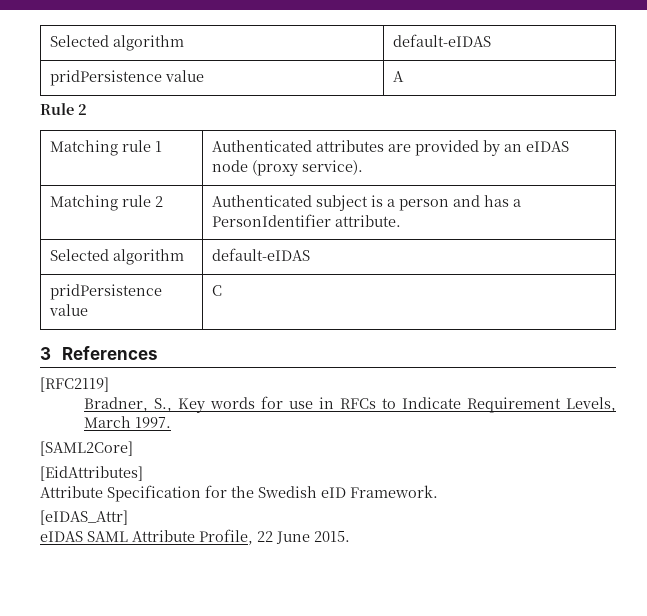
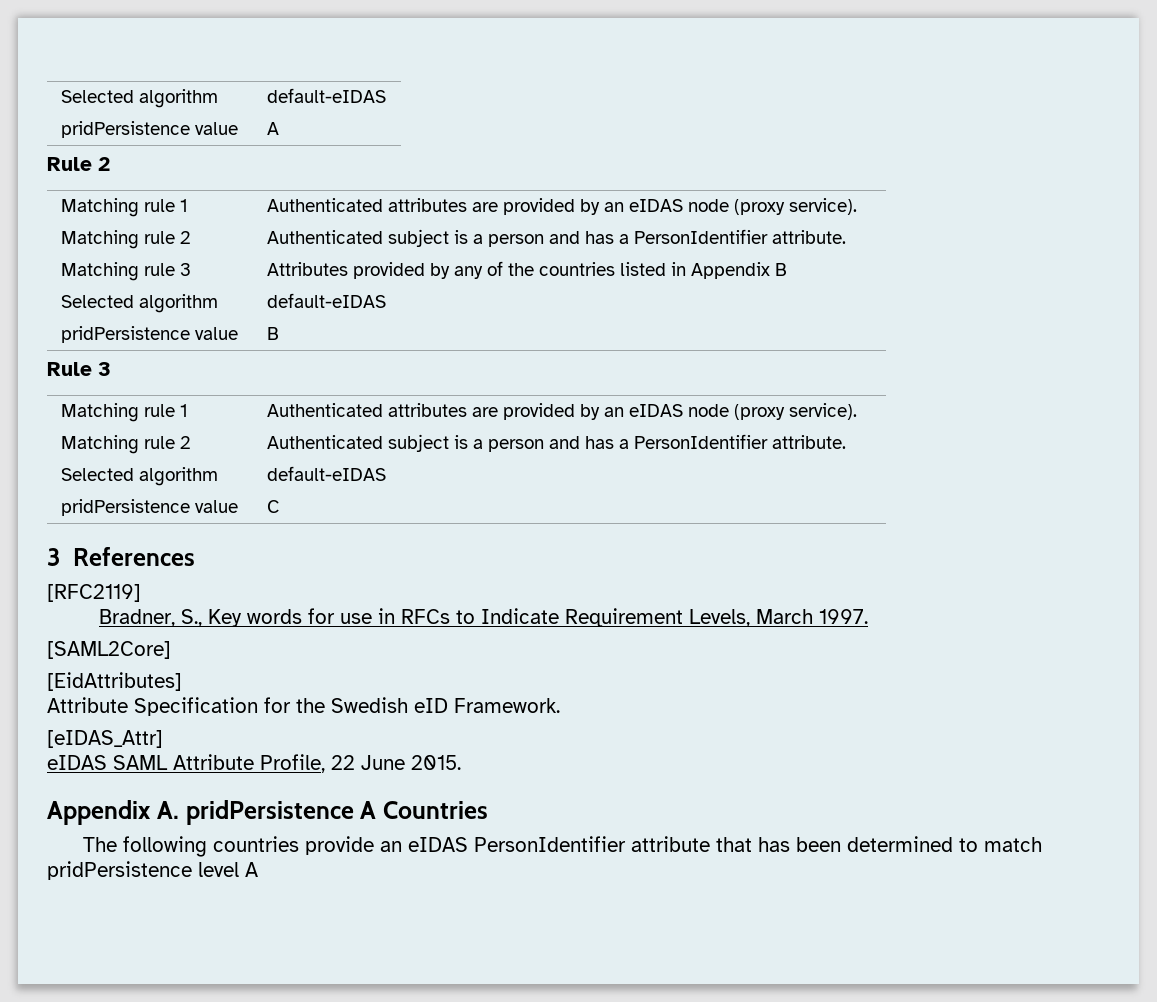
(401, 221) none -> [60,262,191,281] [266,261,787,279] [60,294,218,313] [266,293,386,308] [60,326,238,343] [266,327,279,340] [47,362,111,376] [60,403,188,422] [266,403,857,420] [60,435,190,454] [266,434,846,452] // Matching rule 3 | Attributes provided by any of the countries listed in Appendix B // Selected algorithm | default-eIDAS // pridPersistence value | B // Rule 3 // Matching rule 1 | Authenticated attributes are provided by an eIDAS node (proxy service). // Matching rule 2 | Authenticated subject is a person and has a PersonIdentifier attribute.
(350, 536) none -> [47,800,488,825] [82,836,1042,857] [47,861,258,880] // Appendix A. pridPersistence A Countries // The following countries provide an eIDAS PersonIdentifier attribute that has been determined to match pridPersistence level A

